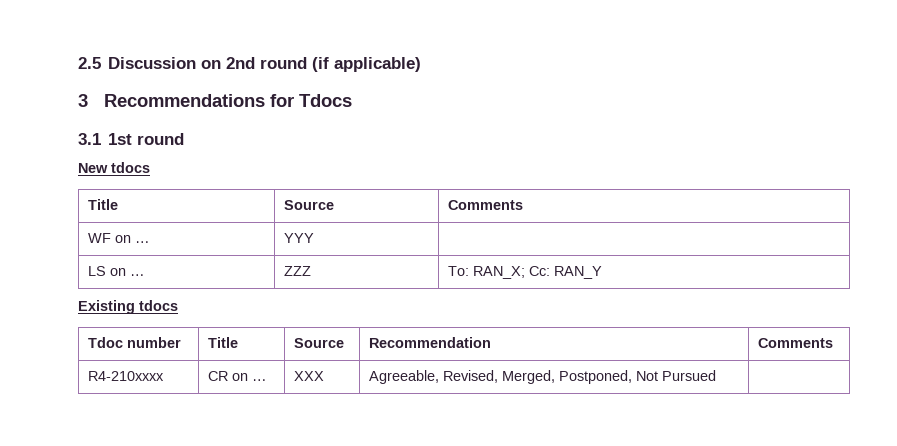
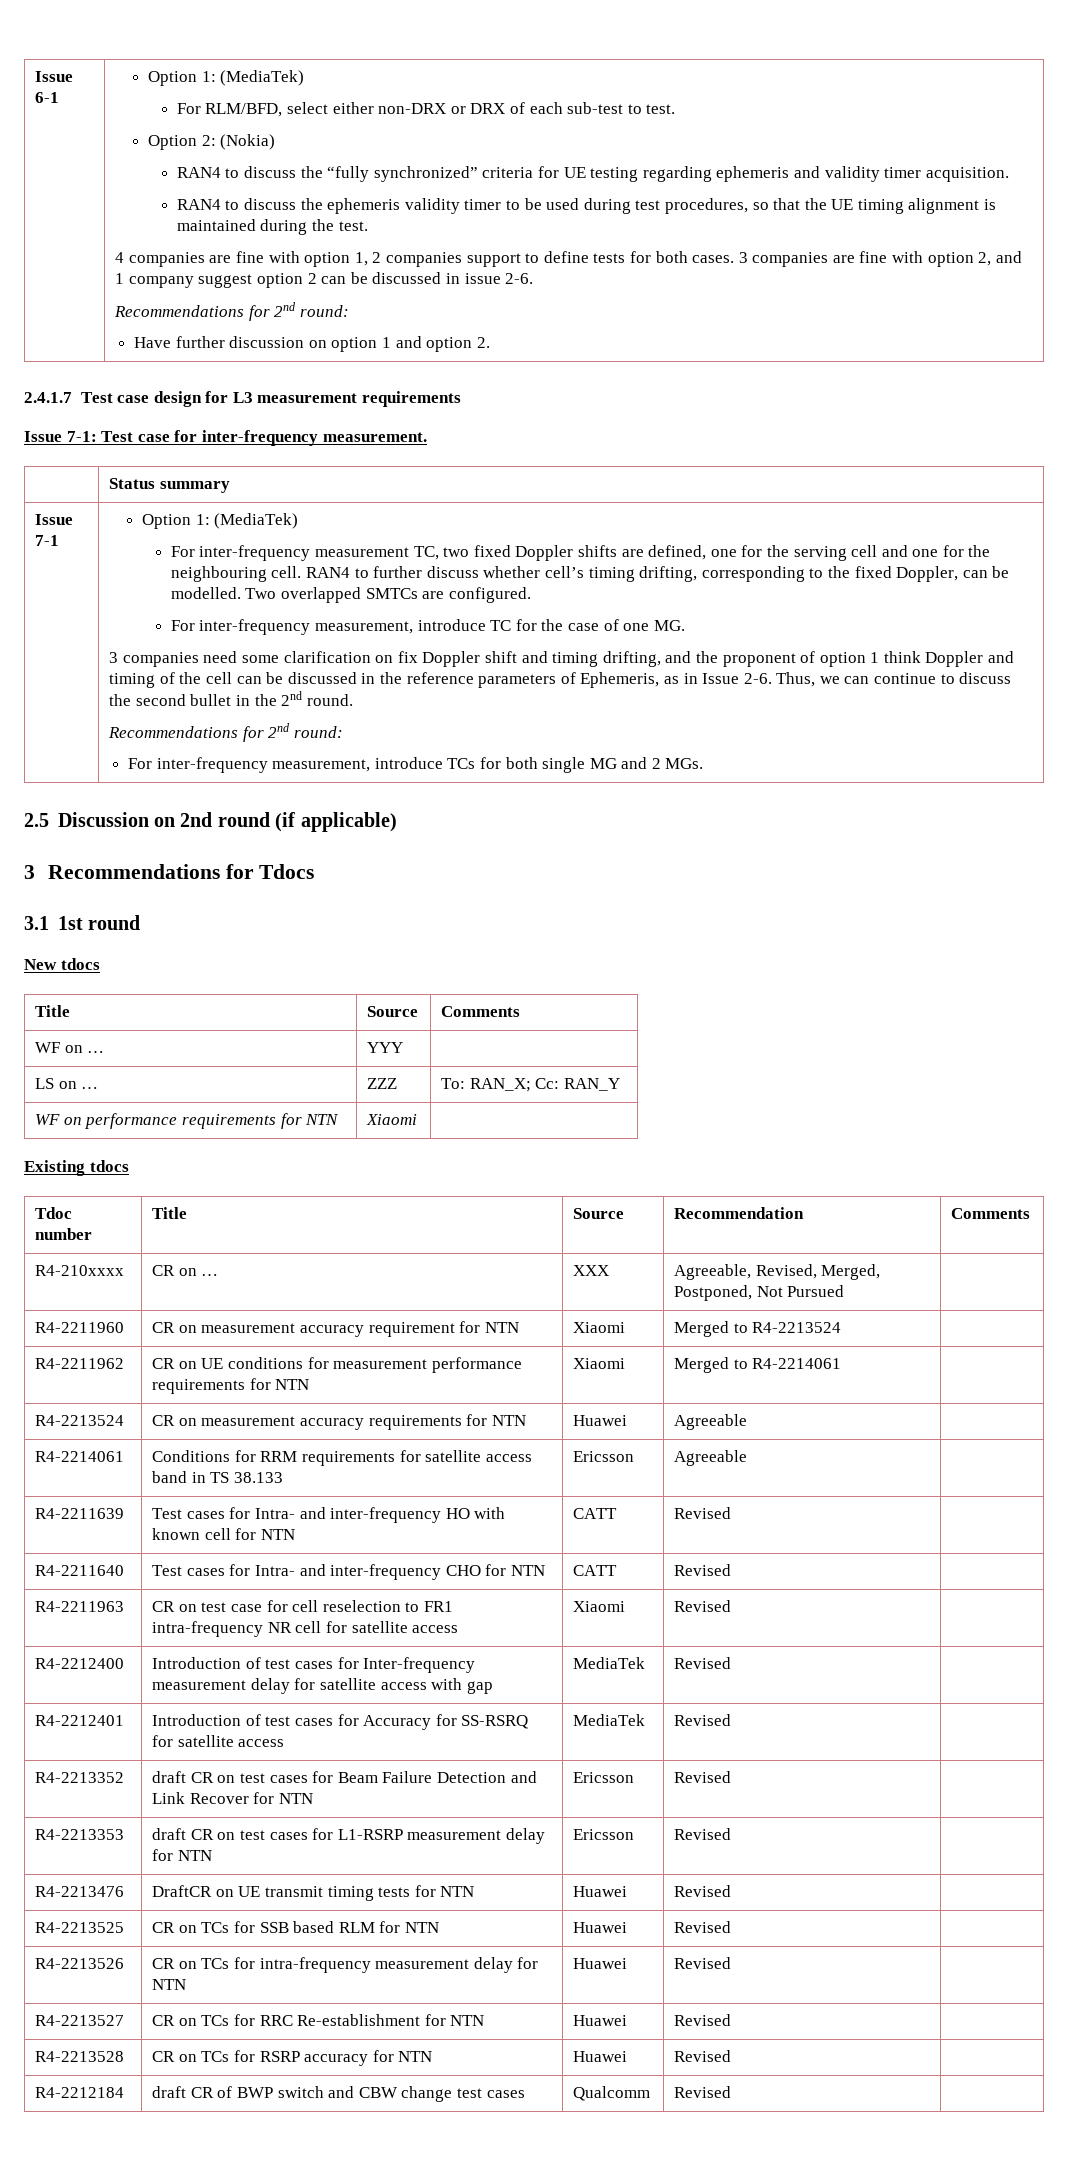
(78, 63) none -> [35,71,74,82] [35,92,60,103] [148,70,305,86] [176,102,676,117] [148,134,276,150] [176,166,1009,182] [176,198,997,214] [176,219,368,235] [115,251,1022,267] [115,272,534,288] [114,302,350,321] [133,336,490,352] [24,391,462,407] [24,430,427,446] [109,478,230,493] [35,514,74,525] [35,535,60,546] [142,513,299,529] [170,545,991,561] [170,566,1010,582] [170,587,531,603] [170,619,685,635] [109,651,1015,667] [109,672,1012,688] [109,691,353,706] [108,723,344,742] [127,757,704,773] Issue 6-1 | Option 1: (MediaTek) // For RLM/BFD, select either non-DRX or DRX of each sub-test to test. // Option 2: (Nokia) // RAN4 to discuss the “fully synchronized” criteria for UE testing regarding ephemeris and validity timer acquisition. // RAN4 to discuss the ephemeris validity timer to be used during test procedures, so that the UE timing alignment is maintained during the test. // 4 companies are fine with option 1, 2 companies support to define tests for both cases. 3 companies are fine with option 2, and 1 company suggest option 2 can be discussed in issue 2-6. // Recommendations for 2nd round: // Have further discussion on option 1 and option 2. // 2.4.1.7 Test case design for L3 measurement requirements // Issue 7-1: Test case for inter-frequency measurement. // | Status summary // Issue 7-1 | Option 1: (MediaTek) // For inter-frequency measurement TC, two fixed Doppler shifts are defined, one for the serving cell and one for the neighbouring cell. RAN4 to further discuss whether cell’s timing drifting, corresponding to the fixed Doppler, can be modelled. Two overlapped SMTCs are configured. // For inter-frequency measurement, introduce TC for the case of one MG. // 3 companies need some clarification on fix Doppler shift and timing drifting, and the proponent of option 1 think Doppler and timing of the cell can be discussed in the reference parameters of Ephemeris, as in Issue 2-6. Thus, we can continue to discuss the second bullet in the 2nd round. // Recommendations for 2nd round: // For inter-frequency measurement, introduce TCs for both single MG and 2 MGs. //
(603, 272) none -> [35,1113,340,1129] [366,1114,418,1125] // WF on performance requirements for NTN | Xiaomi |
(717, 375) none -> [35,1322,125,1333] [152,1321,519,1337] [573,1322,626,1333] [674,1321,842,1337] [35,1358,125,1369] [152,1357,522,1373] [152,1378,310,1394] [573,1358,626,1369] [674,1357,842,1373] [35,1415,125,1426] [152,1414,526,1430] [573,1415,628,1426] [674,1414,748,1430] [35,1451,125,1462] [152,1450,532,1466] [152,1471,284,1483] [573,1451,635,1462] [674,1450,748,1466] [35,1508,125,1519] [152,1507,506,1523] [152,1528,296,1540] [573,1508,618,1519] [674,1507,732,1519] [35,1565,125,1576] [152,1564,546,1580] [573,1565,618,1576] [674,1564,732,1576] [35,1601,125,1612] [152,1600,454,1612] [152,1621,459,1637] [573,1601,626,1612] [674,1600,732,1612] [35,1658,125,1669] [152,1657,476,1673] [152,1678,493,1694] [573,1657,646,1669] [674,1657,732,1669] [35,1715,125,1726] [152,1714,529,1730] [152,1735,285,1747] [573,1714,646,1726] [674,1714,732,1726] [35,1772,125,1783] [152,1771,537,1783] [152,1792,314,1804] [573,1772,635,1783] [674,1771,732,1783] [35,1829,125,1840] [152,1828,546,1844] [152,1849,212,1861] [573,1829,635,1840] [674,1828,732,1840] [35,1886,125,1897] [152,1885,475,1901] [573,1886,628,1897] [674,1885,732,1897] [35,1922,125,1933] [152,1921,440,1933] [573,1922,628,1933] [674,1921,732,1933] [35,1958,125,1969] [152,1957,539,1973] [152,1979,187,1990] [573,1958,628,1969] [674,1957,732,1969] [35,2015,125,2026] [152,2014,485,2026] [573,2015,628,2026] [674,2014,732,2026] [35,2051,125,2062] [152,2050,433,2066] [573,2051,628,2062] [674,2050,732,2062] [35,2087,125,2098] [152,2086,525,2102] [573,2086,651,2101] [674,2086,732,2098] // R4-2211960 | CR on measurement accuracy requirement for NTN | Xiaomi | Merged to R4-2213524 | // R4-2211962 | CR on UE conditions for measurement performance requirements for NTN | Xiaomi | Merged to R4-2214061 | // R4-2213524 | CR on measurement accuracy requirements for NTN | Huawei | Agreeable | // R4-2214061 | Conditions for RRM requirements for satellite access band in TS 38.133 | Ericsson | Agreeable | // R4-2211639 | Test cases for Intra- and inter-frequency HO with known cell for NTN | CATT | Revised | // R4-2211640 | Test cases for Intra- and inter-frequency CHO for NTN | CATT | Revised | // R4-2211963 | CR on test case for cell reselection to FR1 intra-frequency NR cell for satellite access | Xiaomi | Revised | // R4-2212400 | Introduction of test cases for Inter-frequency measurement delay for satellite access with gap | MediaTek | Revised | // R4-2212401 | Introduction of test cases for Accuracy for SS-RSRQ for satellite access | MediaTek | Revised | // R4-2213352 | draft CR on test cases for Beam Failure Detection and Link Recover for NTN | Ericsson | Revised | // R4-2213353 | draft CR on test cases for L1-RSRP measurement delay for NTN | Ericsson | Revised | // R4-2213476 | DraftCR on UE transmit timing tests for NTN | Huawei | Revised | // R4-2213525 | CR on TCs for SSB based RLM for NTN | Huawei | Revised | // R4-2213526 | CR on TCs for intra-frequency measurement delay for NTN | Huawei | Revised | // R4-2213527 | CR on TCs for RRC Re-establishment for NTN | Huawei | Revised | // R4-2213528 | CR on TCs for RSRP accuracy for NTN | Huawei | Revised | // R4-2212184 | draft CR of BWP switch and CBW change test cases | Qualcomm | Revised |

